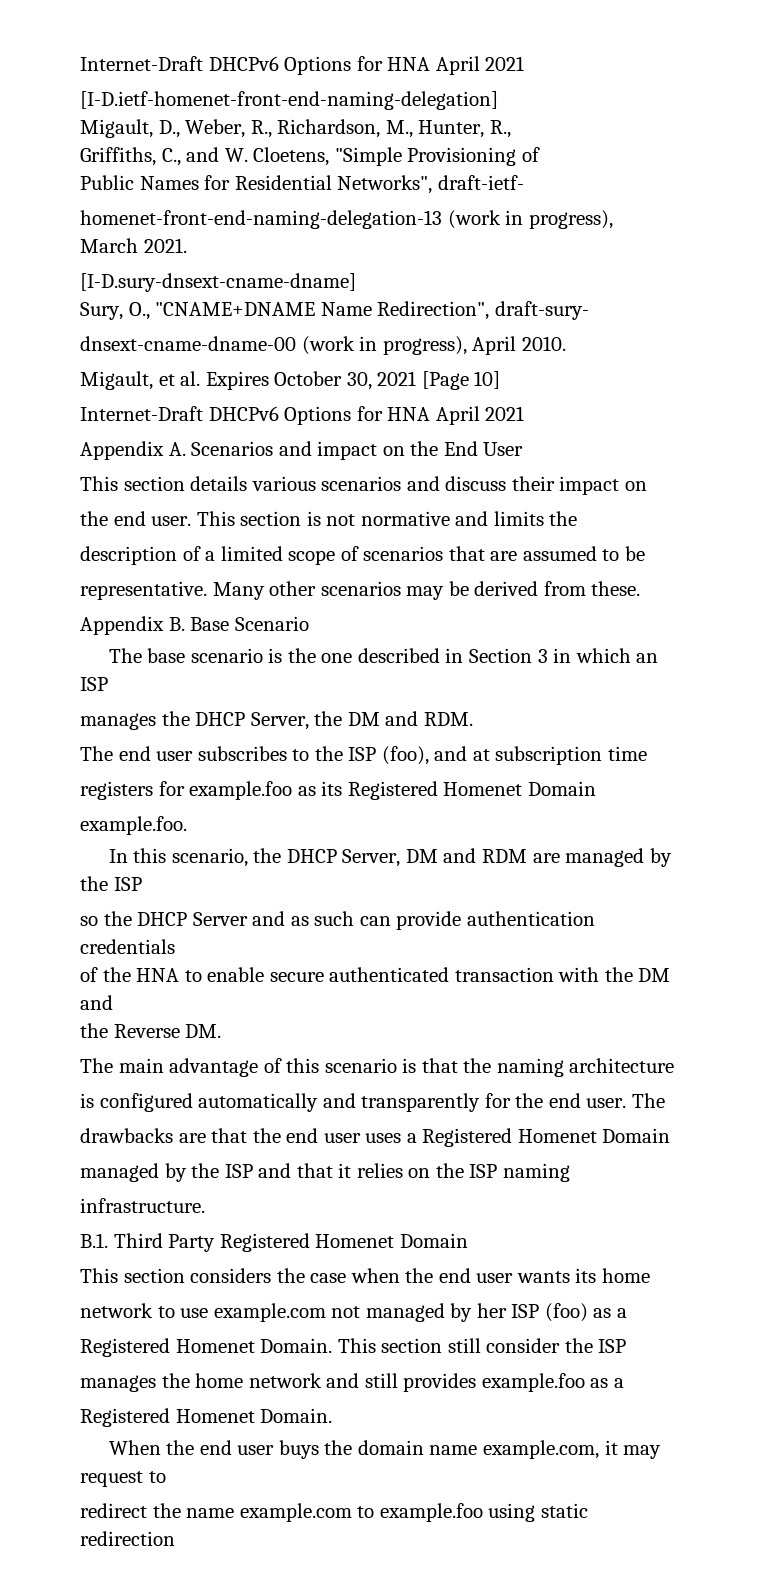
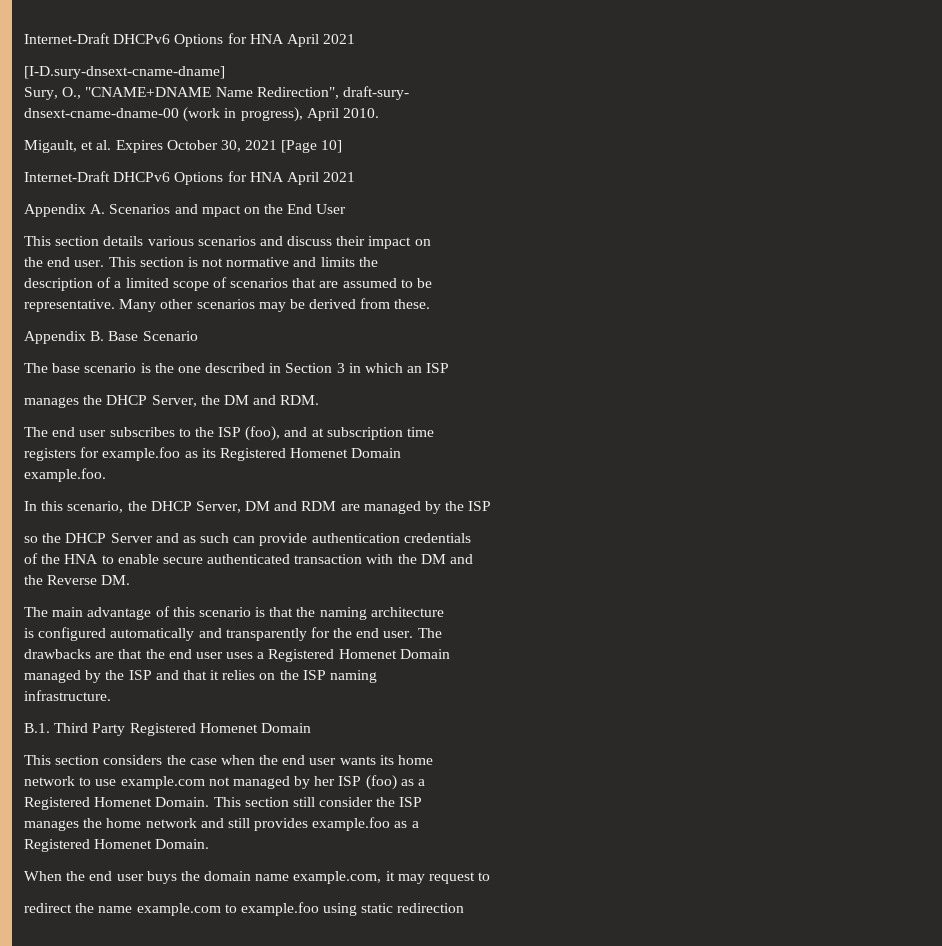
[80,56,525,75] [80,91,498,110] [80,119,511,138] [80,147,540,166] [80,175,524,194] [80,210,613,229] [80,238,187,253] Internet-Draft DHCPv6 Options for HNA April 2021 // [I-D.ietf-homenet-front-end-naming-delegation] // Migault, D., Weber, R., Richardson, M., Hunter, R., // Griffiths, C., and W. Cloetens, "Simple Provisioning of // Public Names for Residential Networks", draft-ietf- // homenet-front-end-naming-delegation-13 (work in progress), // March 2021. -> [24,33,356,47] Internet-Draft DHCPv6 Options for HNA April 2021
[317,441,378,460] impact -> [201,205,241,217] mpact

